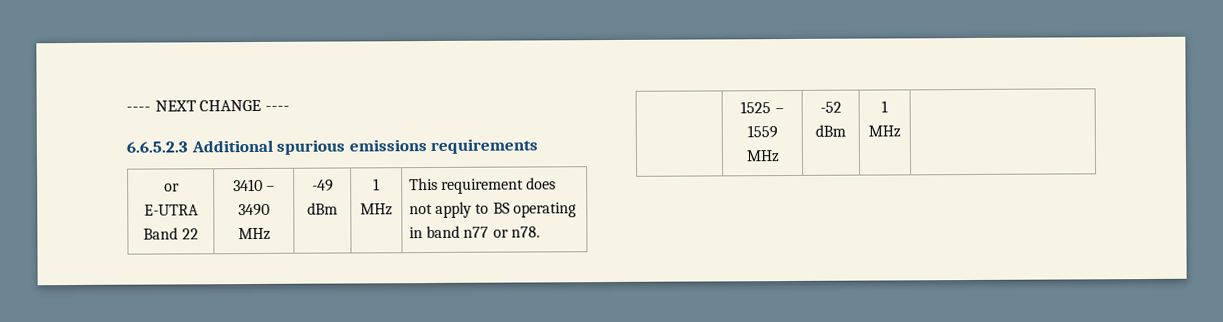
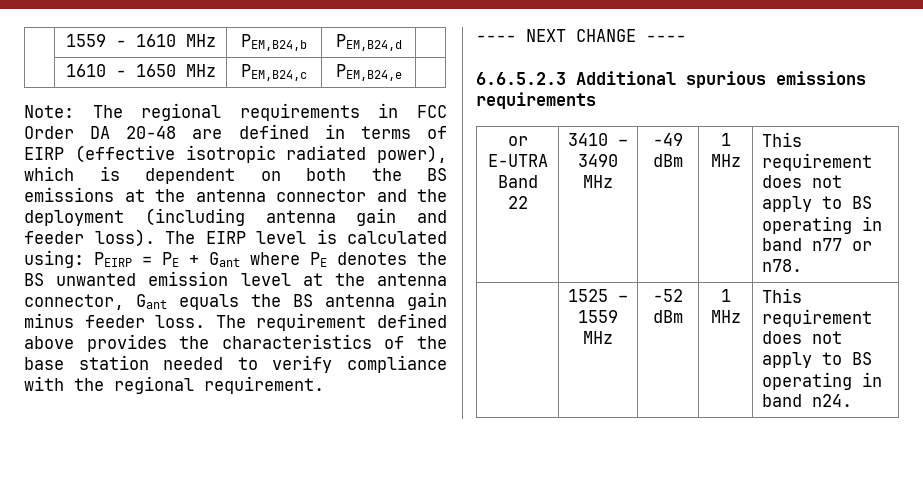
(126, 109) none -> [65,34,216,47] [241,34,307,51] [335,34,402,51] [65,64,216,77] [241,64,307,81] [335,64,402,81] [24,103,447,121] [24,124,448,139] [24,145,447,163] [24,166,447,184] [24,187,447,202] [24,208,447,226] [24,229,447,247] [24,250,447,268] [24,271,448,286] [24,292,447,310] [24,313,447,331] [24,334,447,352] [24,355,447,373] [24,376,324,394] | 1559 - 1610 MHz | PEM,B24,b | PEM,B24,d | // | 1610 - 1650 MHz | PEM,B24,c | PEM,B24,e | // Note: The regional requirements in FCC Order DA 20-48 are defined in terms of EIRP (effective isotropic radiated power), which is dependent on both the BS emissions at the antenna connector and the deployment (including antenna gain and feeder loss). The EIRP level is calculated using: PEIRP = PE + Gant where PE denotes the BS unwanted emission level at the antenna connector, Gant equals the BS antenna gain minus feeder loss. The requirement defined above provides the characteristics of the base station needed to verify compliance with the regional requirement. //
(901, 131) none -> [761,288,802,303] [761,309,872,327] [761,331,842,344] [761,352,872,368] [761,372,882,390] [761,394,852,407] This requirement does not apply to BS operating in band n24.

